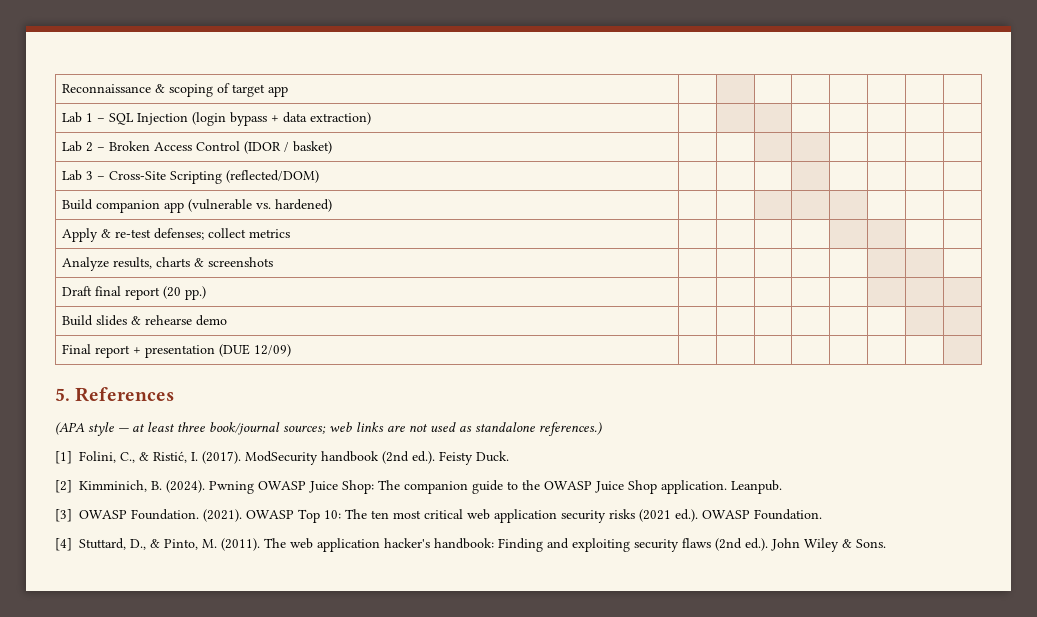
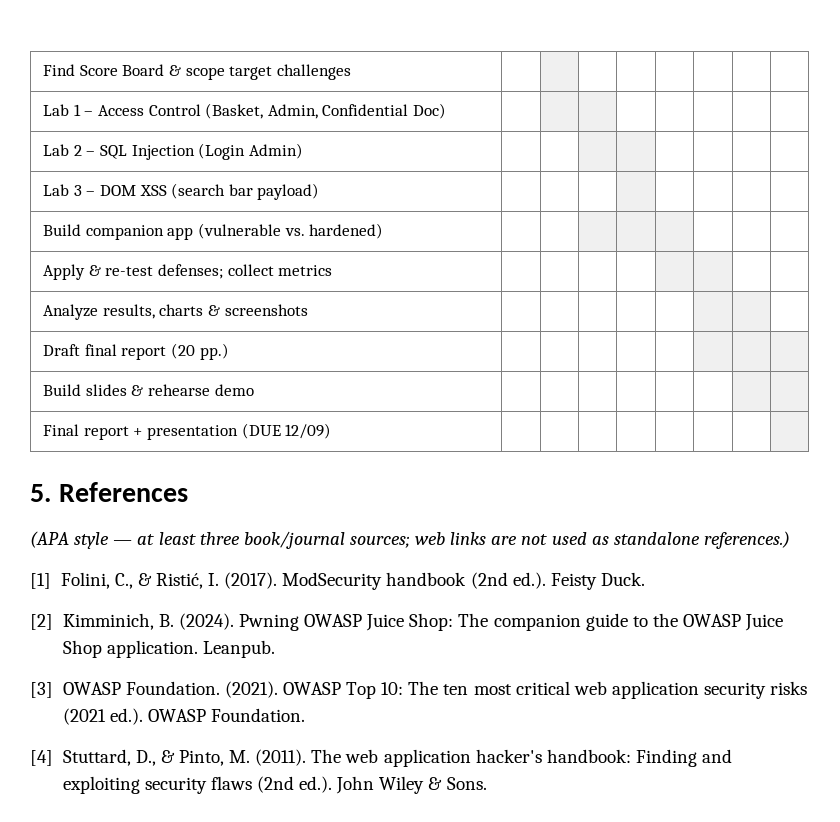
[61,83,288,97] [61,112,371,126] [61,141,332,154] [61,170,319,184] Reconnaissance & scoping of target app | | | | | | | | // Lab 1 – SQL Injection (login bypass + data extraction) | | | | | | | | // Lab 2 – Broken Access Control (IDOR / basket) | | | | | | | | // Lab 3 – Cross-Site Scripting (reflected/DOM) -> [43,64,351,80] [43,103,446,119] [43,143,303,160] [43,183,320,200] Find Score Board & scope target challenges | | | | | | | | // Lab 1 – Access Control (Basket, Admin, Confidential Doc) | | | | | | | | // Lab 2 – SQL Injection (Login Admin) | | | | | | | | // Lab 3 – DOM XSS (search bar payload)

